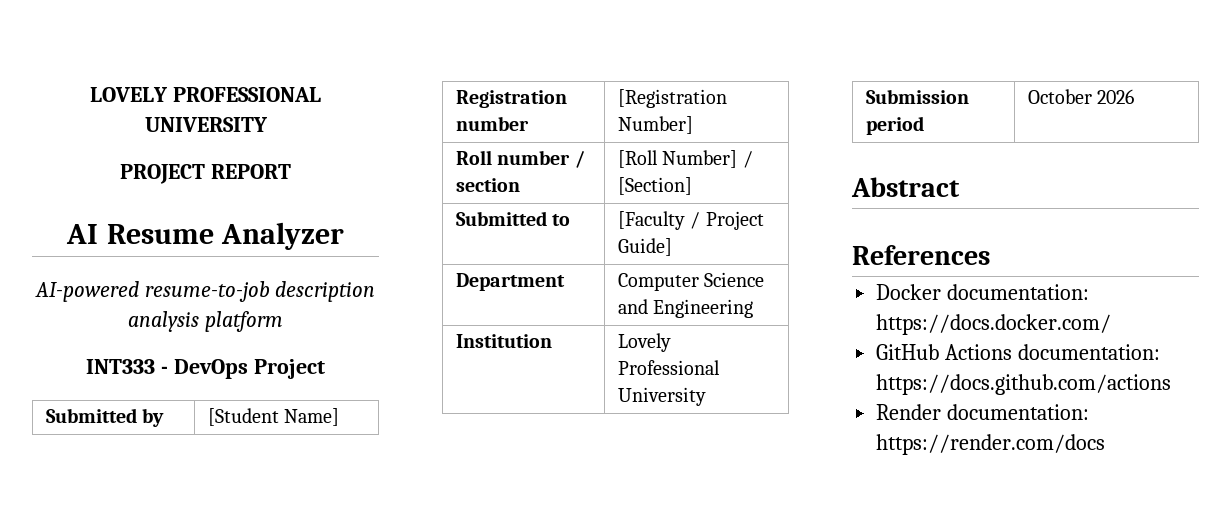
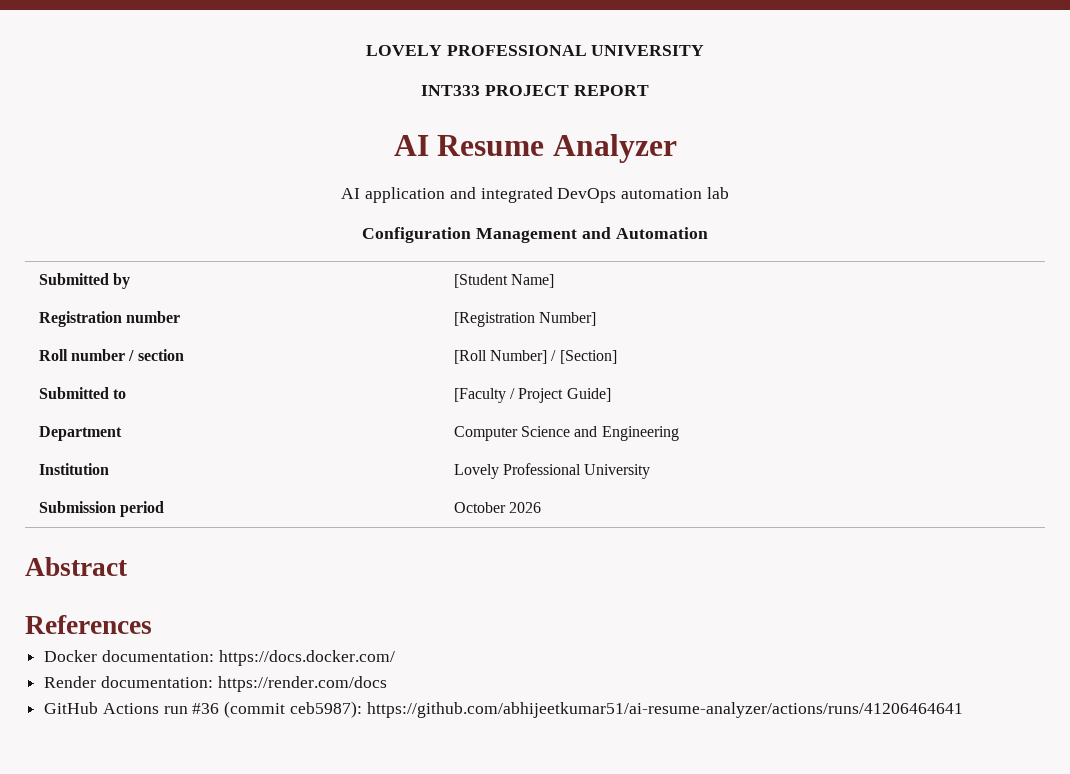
(268, 124) none -> [421,85,481,96] INT333
[34,281,376,302] [128,311,283,332] [86,359,325,379] AI-powered resume-to-job description analysis platform // INT333 - DevOps Project -> [341,187,729,203] [362,227,708,243] AI application and integrated DevOps automation lab // Configuration Management and Automation
[876,344,1161,360] [876,374,1172,395] // GitHub Actions documentation: https://docs.github.com/actions -> (395, 658) none
(1106, 444) none -> [44,701,963,718] // GitHub Actions run #36 (commit ceb5987): https://github.com/abhijeetkumar51/ai-resume-analyzer/actions/runs/41206464641

